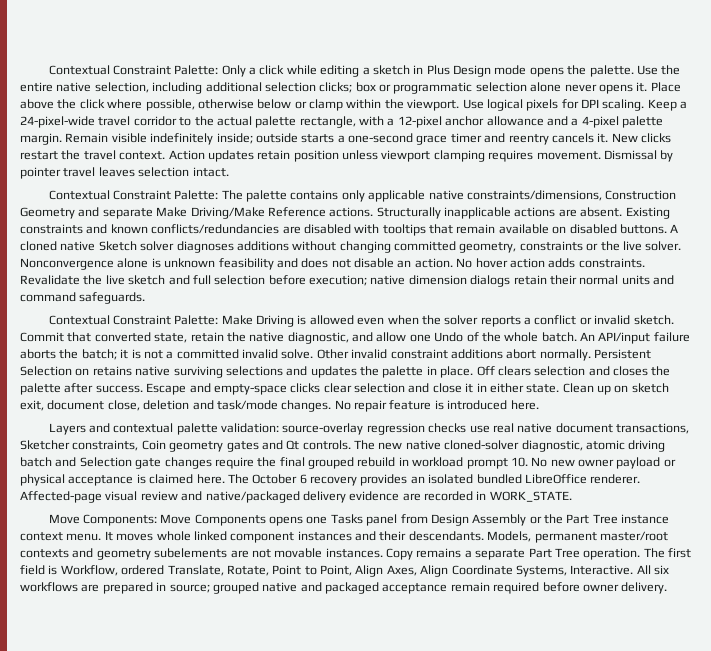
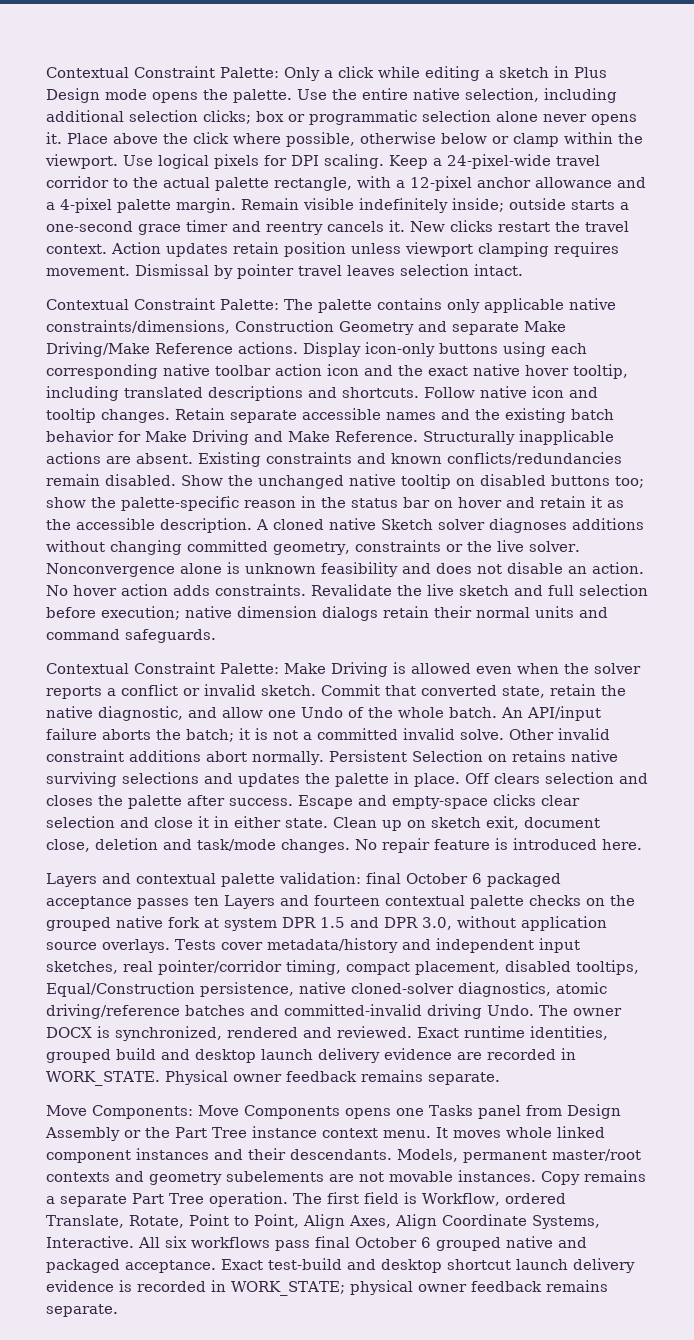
(374, 212) none -> [303,342,587,357] [46,364,628,379] [46,386,598,401] [46,408,614,423] [46,430,418,445] Display icon-only buttons using each corresponding native toolbar action icon and the exact native hover tooltip, including translated descriptions and shortcuts. Follow native icon and tooltip changes. Retain separate accessible names and the existing batch behavior for Make Driving and Make Reference.
[282,224,667,236] are disabled with tooltips that remain available on disabled buttons. -> [46,474,644,489] [46,496,624,511] [46,518,252,533] remain disabled. Show the unchanged native tooltip on disabled buttons too; show the palette-specific reason in the status bar on hover and retain it as the accessible description.
[282,423,690,435] [20,440,666,452] [20,457,676,469] [20,474,641,486] [20,491,300,503] source-overlay regression checks use real native document transactions, Sketcher constraints, Coin geometry gates and Qt controls. The new native cloned-solver diagnostic, atomic driving batch and Selection gate changes require the final grouped rebuild in workload prompt 10. No new owner payload or physical acceptance is claimed here. The October 6 recovery provides an isolated bundled LibreOffice renderer. Affected-page visual review and native/packaged -> [366,872,561,887] [46,895,635,909] [46,916,607,931] [46,938,580,953] [46,960,639,975] [46,982,607,997] [46,1004,622,1019] [46,1026,608,1041] [46,1048,313,1063] final October 6 packaged acceptance passes ten Layers and fourteen contextual palette checks on the grouped native fork at system DPR 1.5 and DPR 3.0, without application source overlays. Tests cover metadata/history and independent input sketches, real pointer/corridor timing, compact placement, disabled tooltips, Equal/Construction persistence, native cloned-solver diagnostics, atomic driving/reference batches and committed-invalid driving Undo. The owner DOCX is synchronized, rendered and reviewed. Exact runtime identities, grouped build and desktop launch
(572, 496) none -> [165,1070,500,1085] Physical owner feedback remains separate.
[81,582,668,594] are prepared in source; grouped native and packaged acceptance remain required before owner delivery. -> [275,1236,587,1251] [46,1258,635,1273] [46,1280,608,1296] [46,1304,118,1317] pass final October 6 grouped native and packaged acceptance. Exact test-build and desktop shortcut launch delivery evidence is recorded in WORK_STATE; physical owner feedback remains separate.

